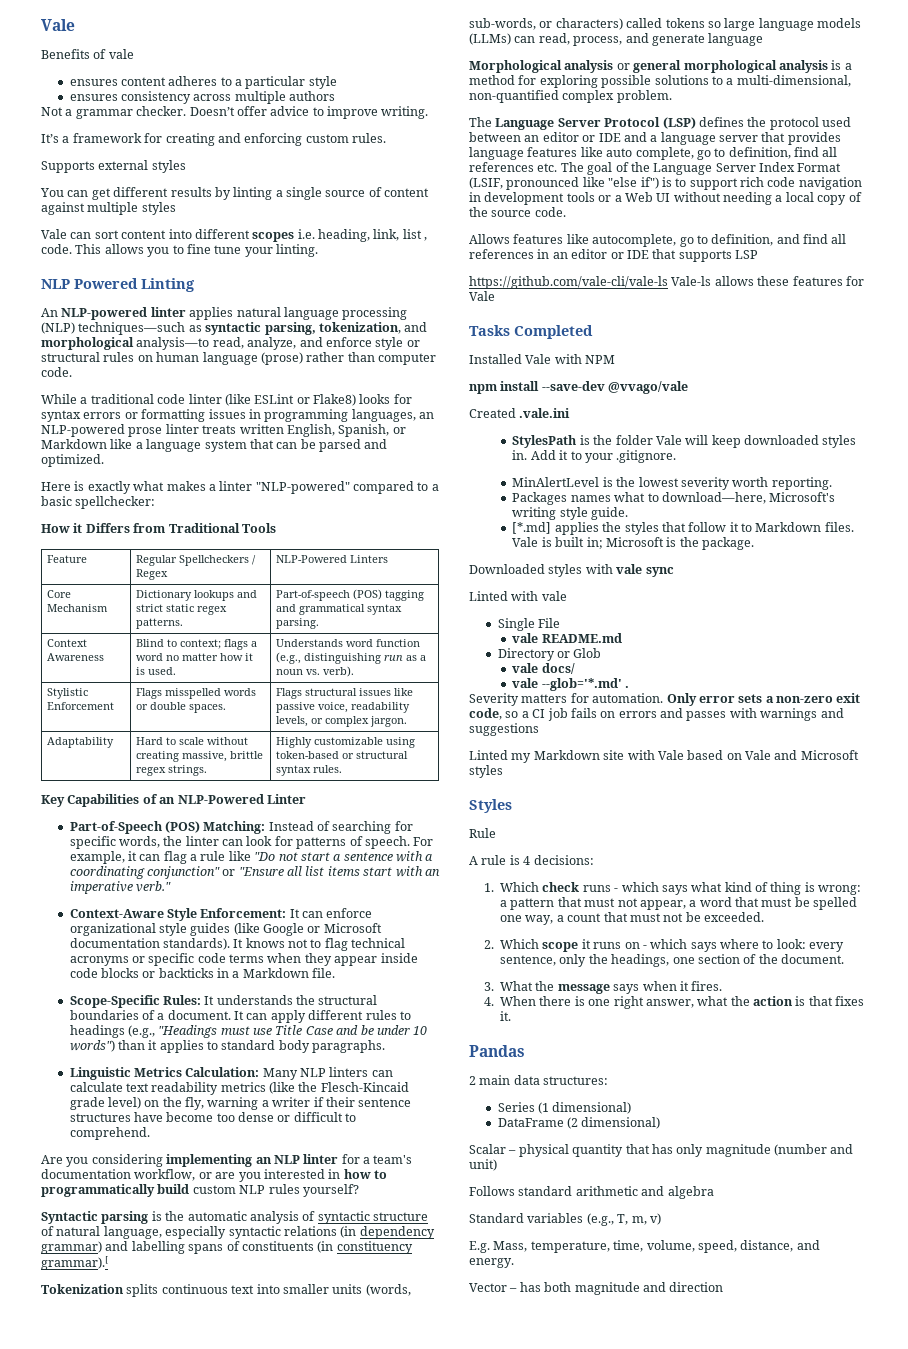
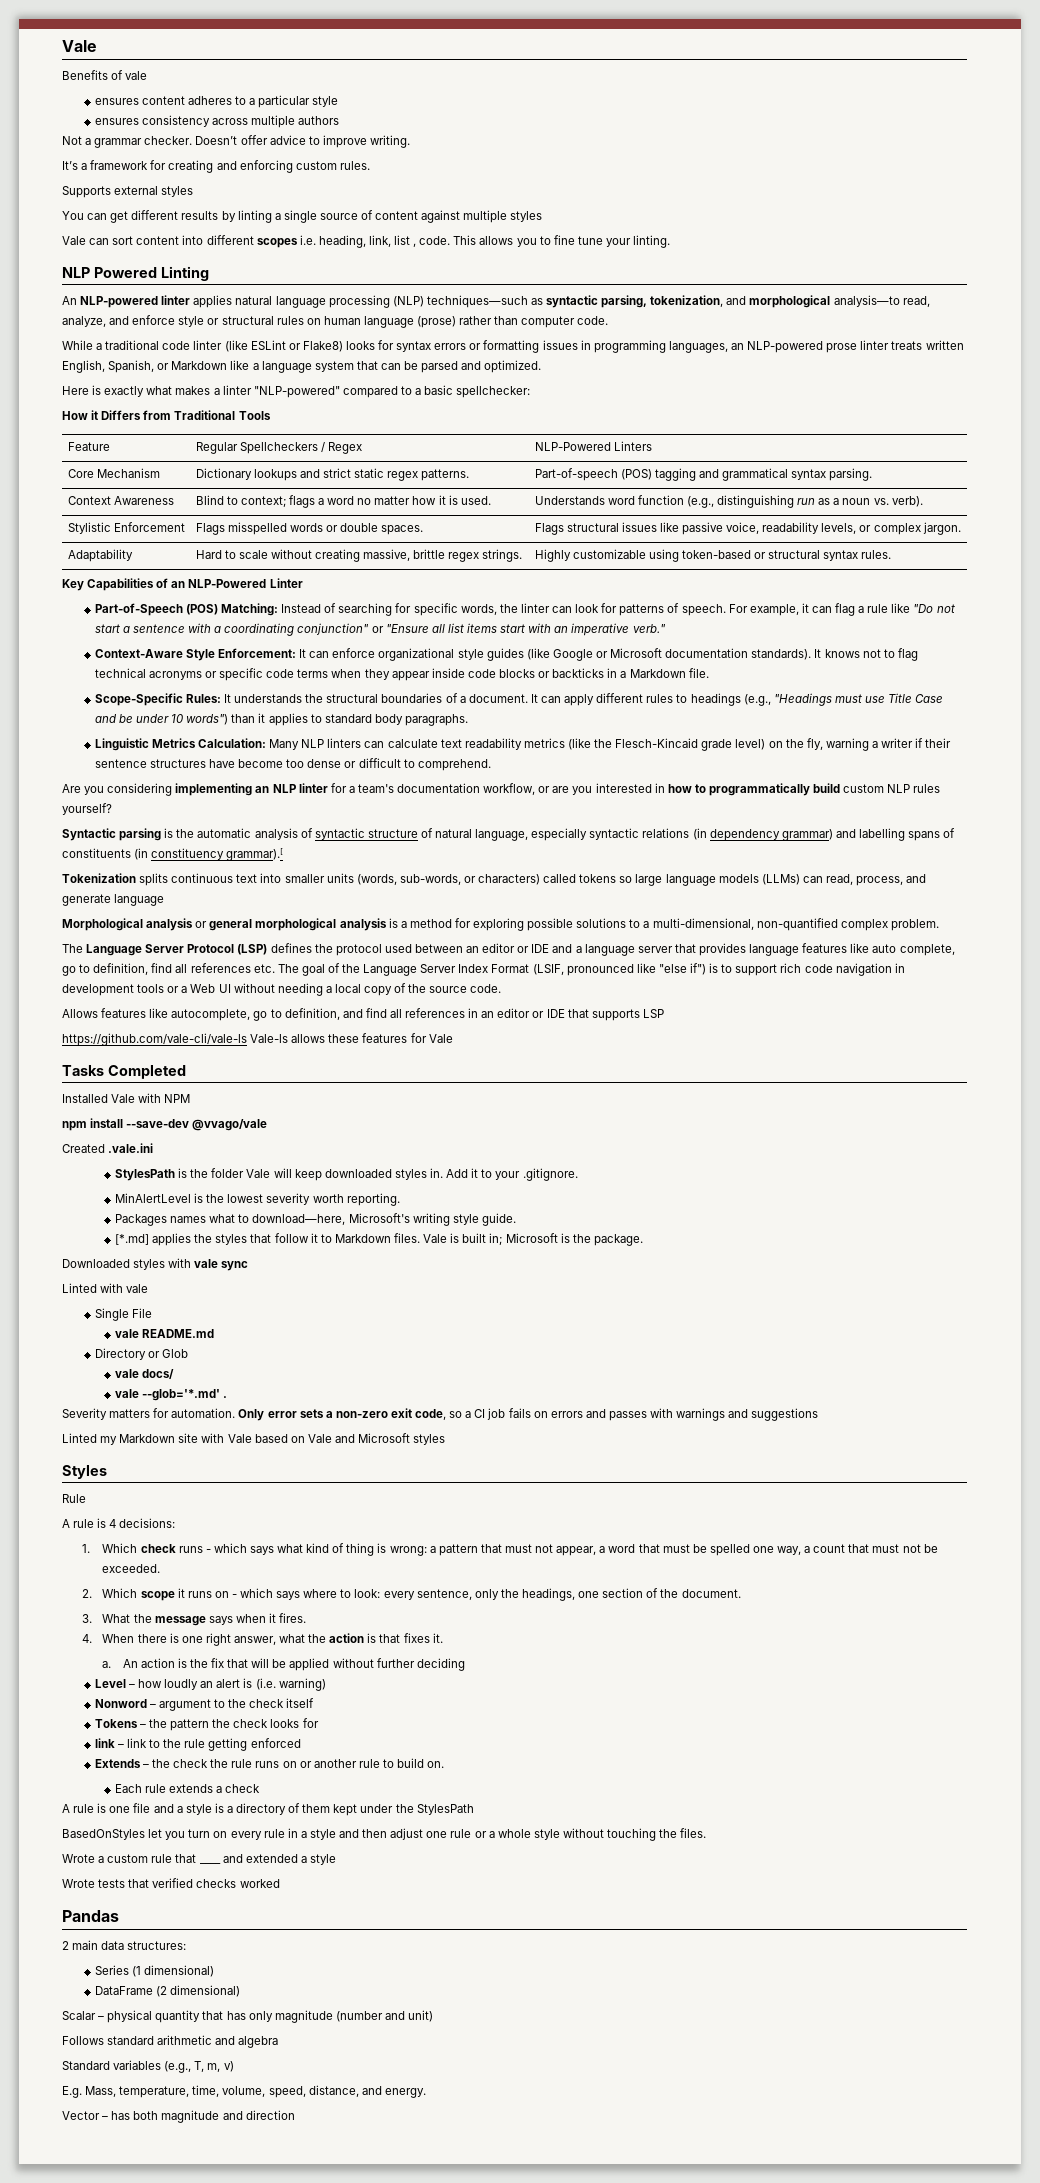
(512, 1016) none -> [102,1658,465,1671] [94,1678,326,1691] [94,1698,315,1711] [94,1718,319,1731] [94,1738,301,1751] [94,1758,445,1768] [115,1784,261,1793] [62,1803,474,1816] [62,1828,707,1841] [62,1854,197,1863] [199,1863,221,1864] [222,1854,336,1865] [62,1878,280,1888] // a. An action is the fix that will be applied without further deciding // Level – how loudly an alert is (i.e. warning) // Nonword – argument to the check itself // Tokens – the pattern the check looks for // link – link to the rule getting enforced // Extends – the check the rule runs on or another rule to build on. // Each rule extends a check // A rule is one file and a style is a directory of them kept under the StylesPath // BasedOnStyles let you turn on every rule in a style and then adjust one rule or a whole style without touching the files. // Wrote a custom rule that ____ and extended a style // Wrote tests that verified checks worked

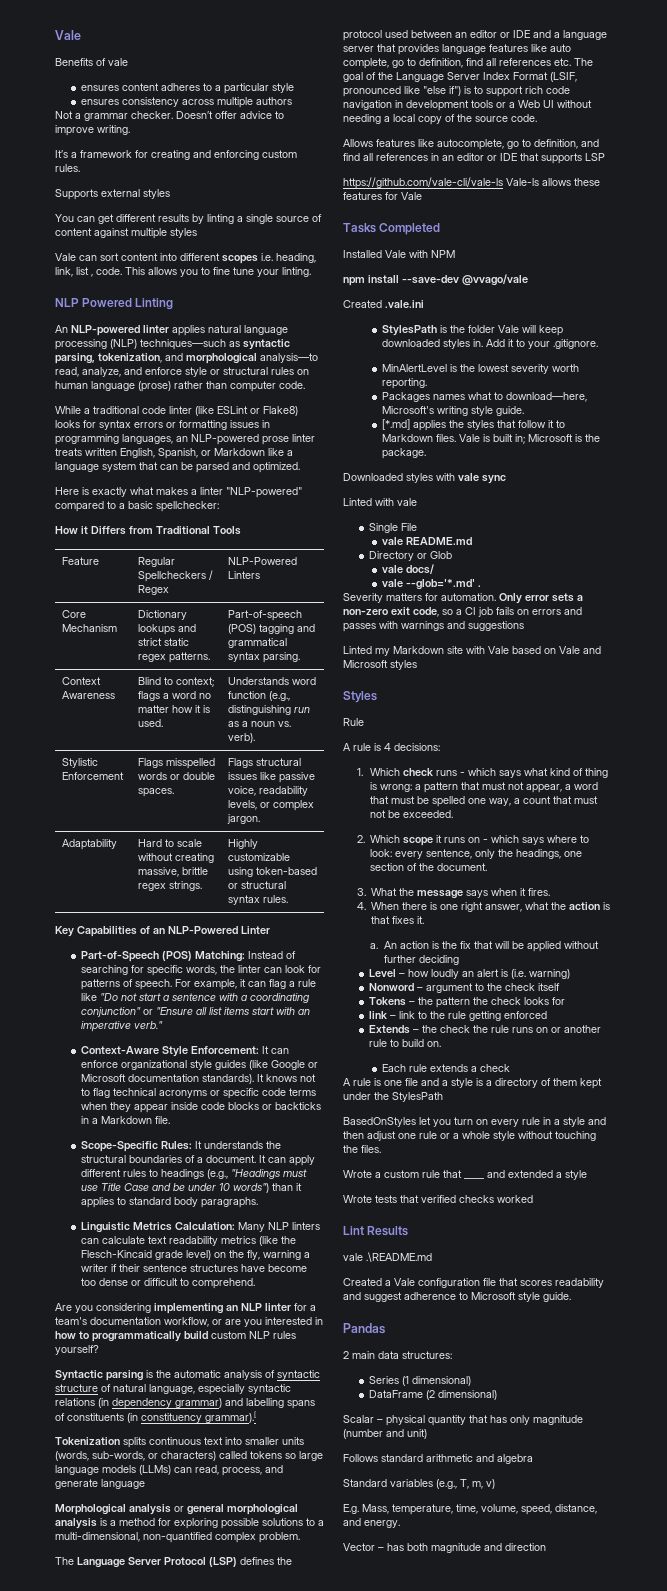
(280, 1883) none -> [343,1226,409,1236] [343,1252,432,1262] [343,1278,604,1288] [343,1292,571,1302] // Lint Results // vale .\README.md // Created a Vale configuration file that scores readability and suggest adherence to Microsoft style guide.

